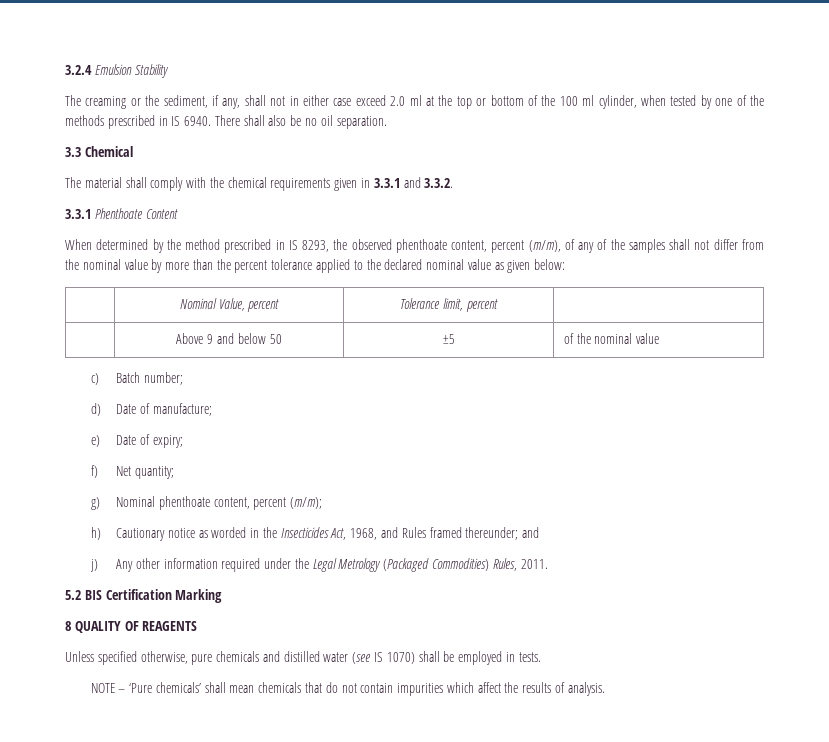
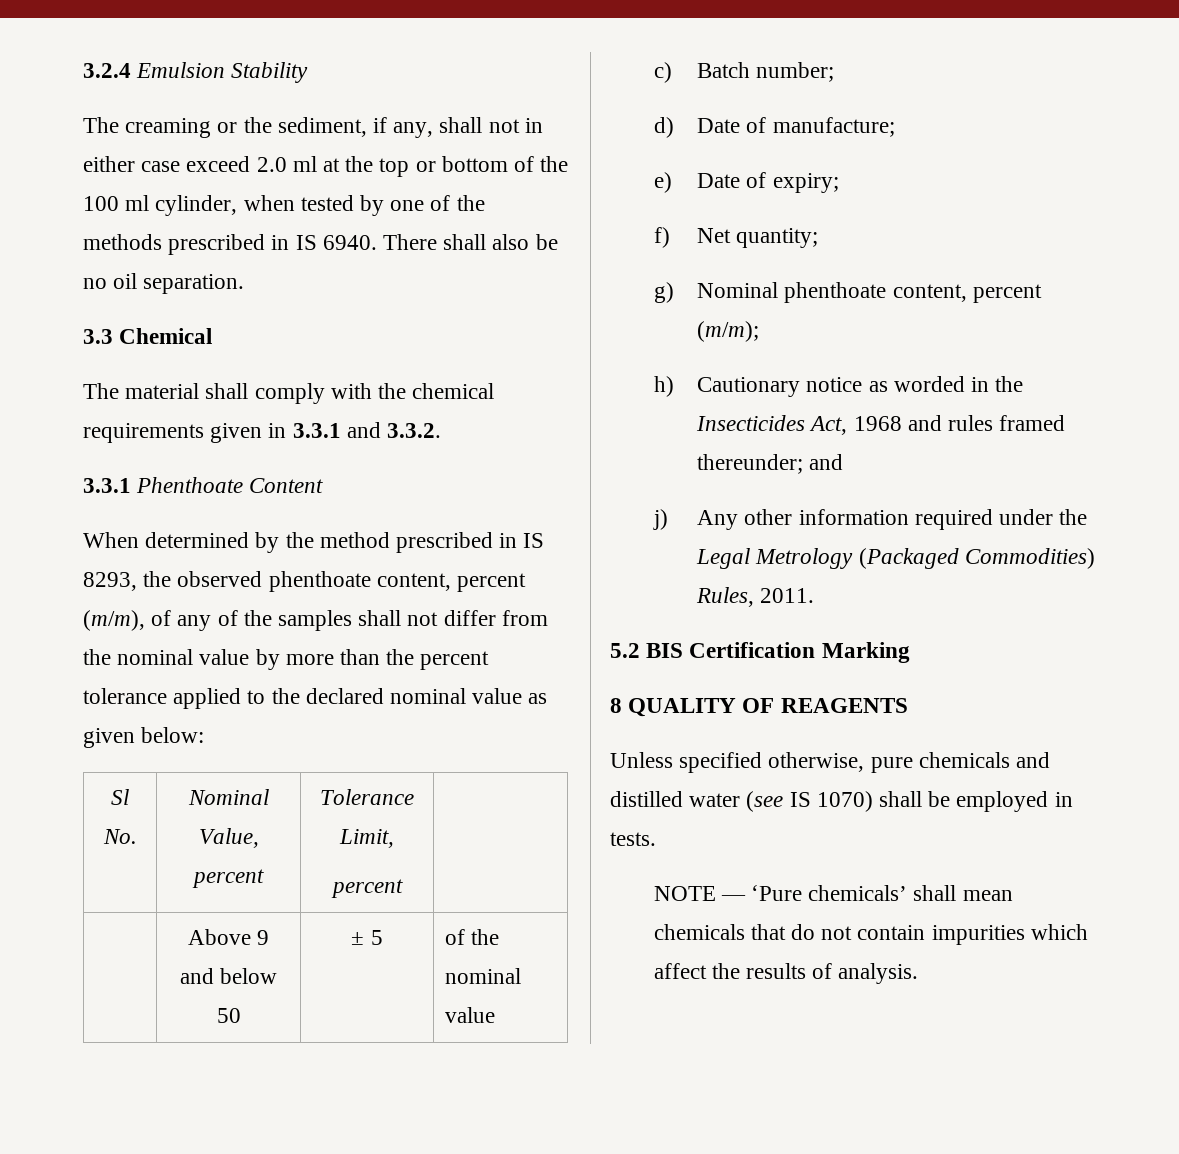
(566, 264) none -> [111,789,129,805] [102,829,137,844] Sl No.
[442,298,463,311] limit, -> [339,829,394,848] Limit, //
[442,334,455,344] ±5 -> [351,930,383,945] ± 5
[350,527,426,540] 1968, and Rules -> [853,415,994,431] 1968 and rules
[118,689,126,693] – -> [720,895,746,901] —

